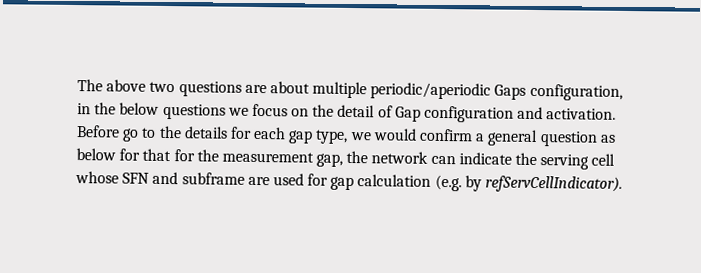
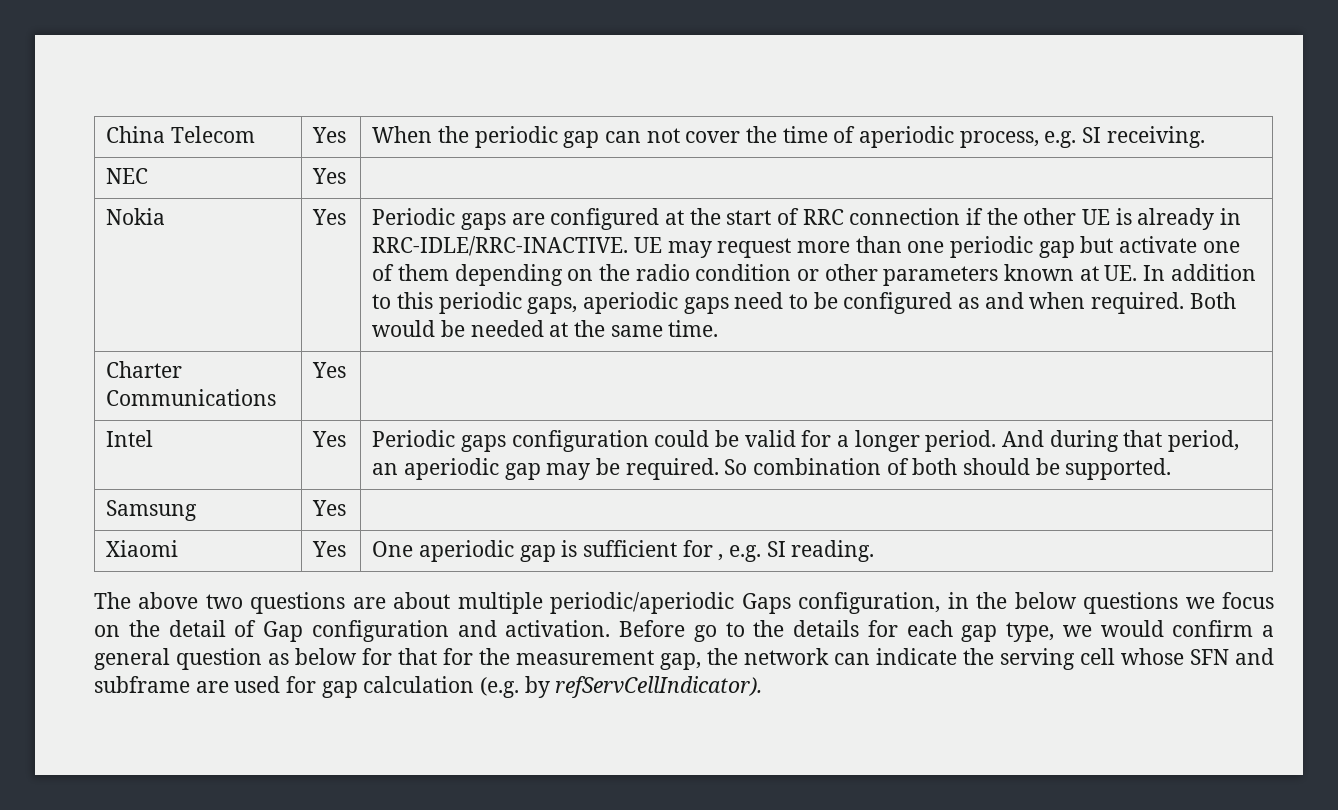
(77, 85) none -> [106,126,255,143] [312,127,347,143] [372,126,1205,148] [106,168,149,184] [312,168,347,184] [106,208,166,225] [312,209,347,225] [372,208,1241,230] [372,236,1240,258] [372,264,1256,286] [372,292,1236,314] [372,320,719,337] [106,361,183,378] [106,389,277,406] [312,362,347,378] [106,430,154,447] [312,431,347,447] [372,430,1239,452] [372,458,1172,480] [106,500,198,521] [312,500,347,516] [106,540,179,557] [312,541,347,557] [372,540,875,562] China Telecom | Yes | When the periodic gap can not cover the time of aperiodic process, e.g. SI receiving. // NEC | Yes | // Nokia | Yes | Periodic gaps are configured at the start of RRC connection if the other UE is already in RRC-IDLE/RRC-INACTIVE. UE may request more than one periodic gap but activate one of them depending on the radio condition or other parameters known at UE. In addition to this periodic gaps, aperiodic gaps need to be configured as and when required. Both would be needed at the same time. // Charter Communications | Yes | // Intel | Yes | Periodic gaps configuration could be valid for a longer period. And during that period, an aperiodic gap may be required. So combination of both should be supported. // Samsung | Yes | // Xiaomi | Yes | One aperiodic gap is sufficient for , e.g. SI reading. //

